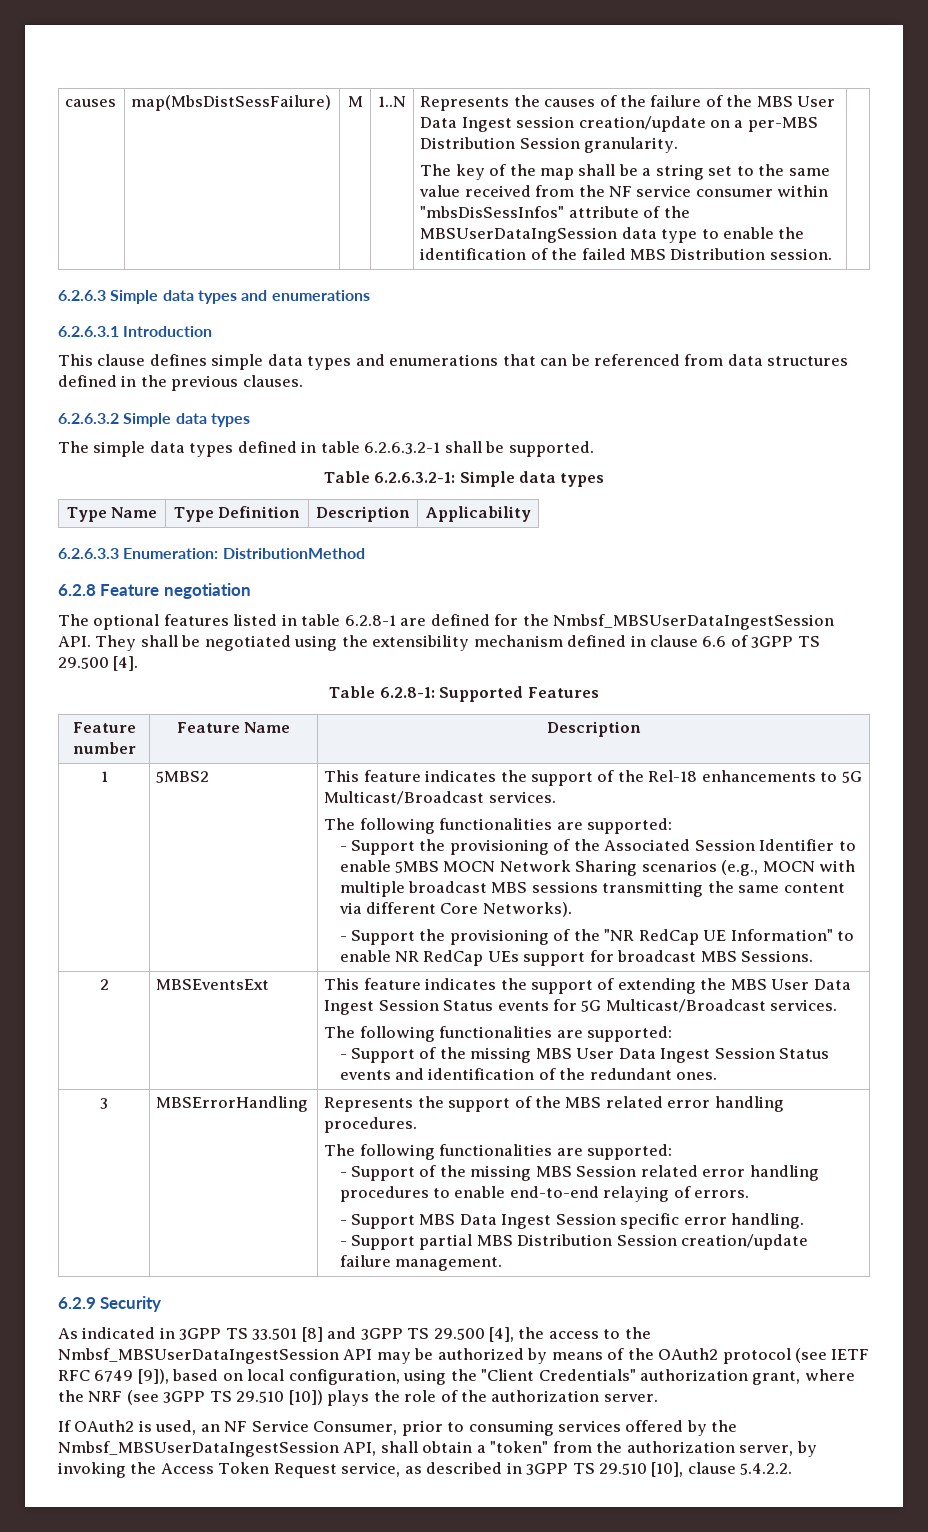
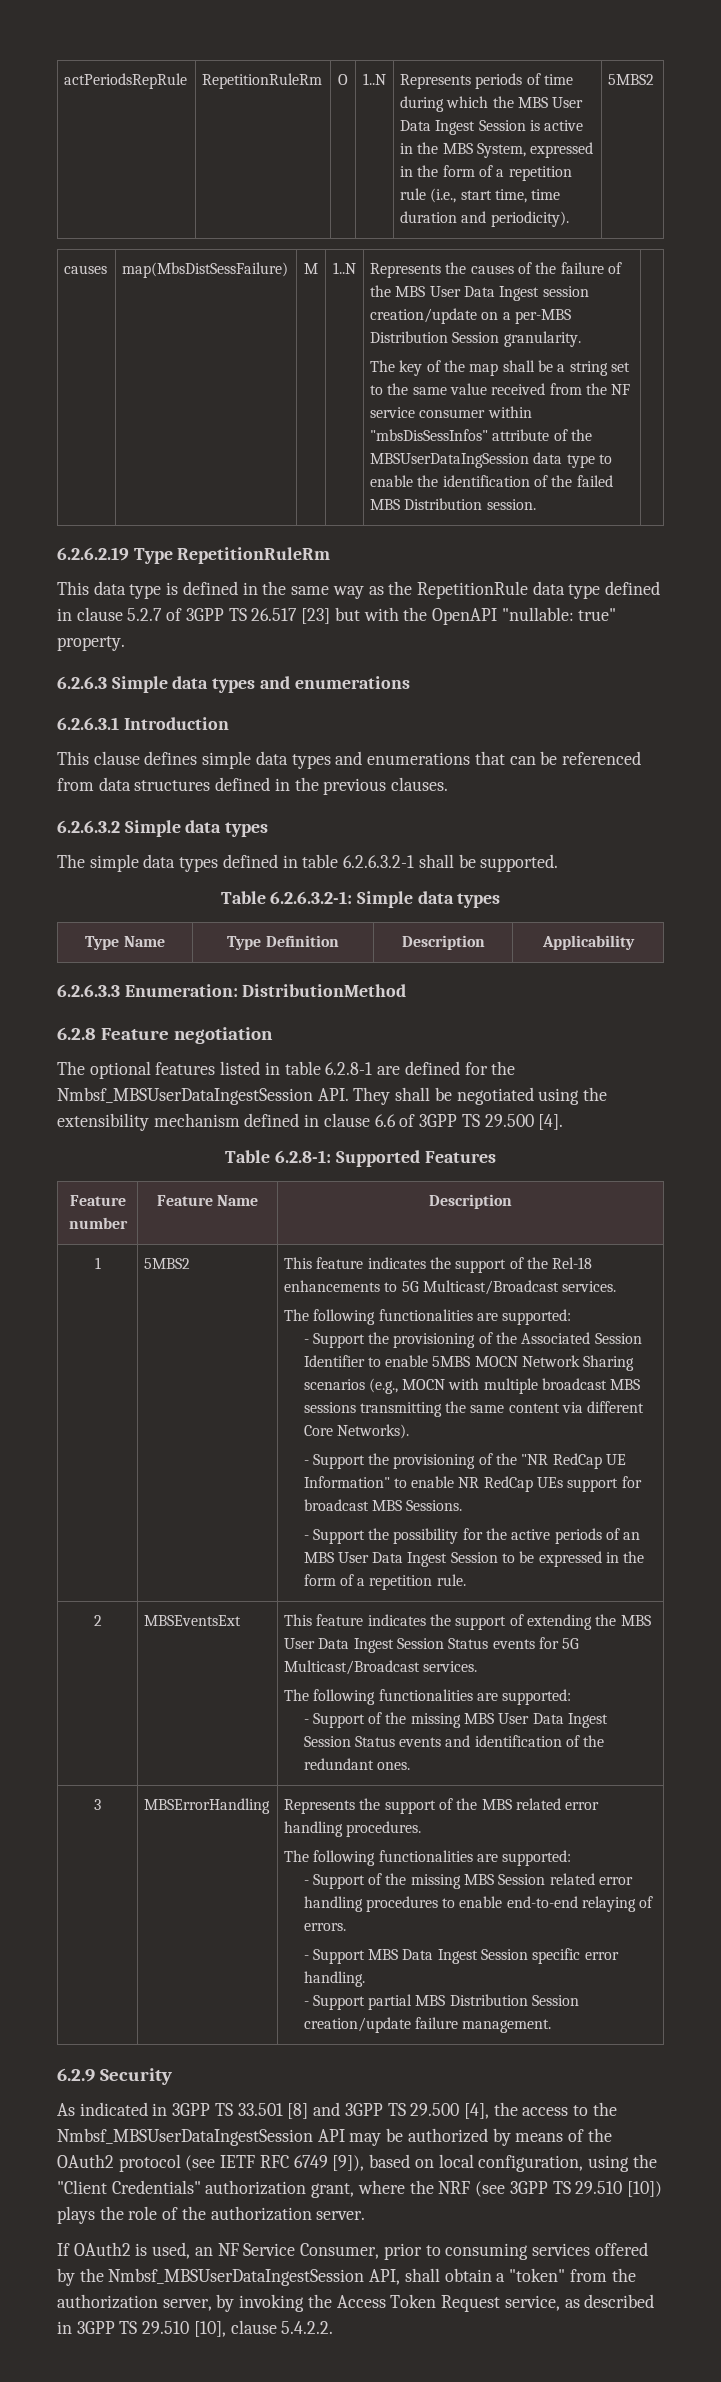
(65, 103) none -> [64,73,188,89] [202,73,323,89] [338,74,348,85] [363,73,386,85] [400,73,574,89] [400,96,584,112] [400,120,584,135] [400,142,594,158] [400,165,572,181] [400,188,561,203] [400,211,569,227] [608,74,655,85] actPeriodsRepRule | RepetitionRuleRm | O | 1..N | Represents periods of time during which the MBS User Data Ingest Session is active in the MBS System, expressed in the form of a repetition rule (i.e., start time, time duration and periodicity). | 5MBS2 //
(832, 254) none -> [57,547,331,564] [57,581,661,599] [57,607,617,625] [57,636,125,651] // 6.2.6.2.19 Type RepetitionRuleRm // This data type is defined in the same way as the RepetitionRule data type defined in clause 5.2.7 of 3GPP TS 26.517 [23] but with the OpenAPI "nullable: true" property.
(814, 956) none -> [303,1528,641,1544] [303,1551,645,1567] [303,1574,466,1590] // - Support the possibility for the active periods of an MBS User Data Ingest Session to be expressed in the form of a repetition rule.

